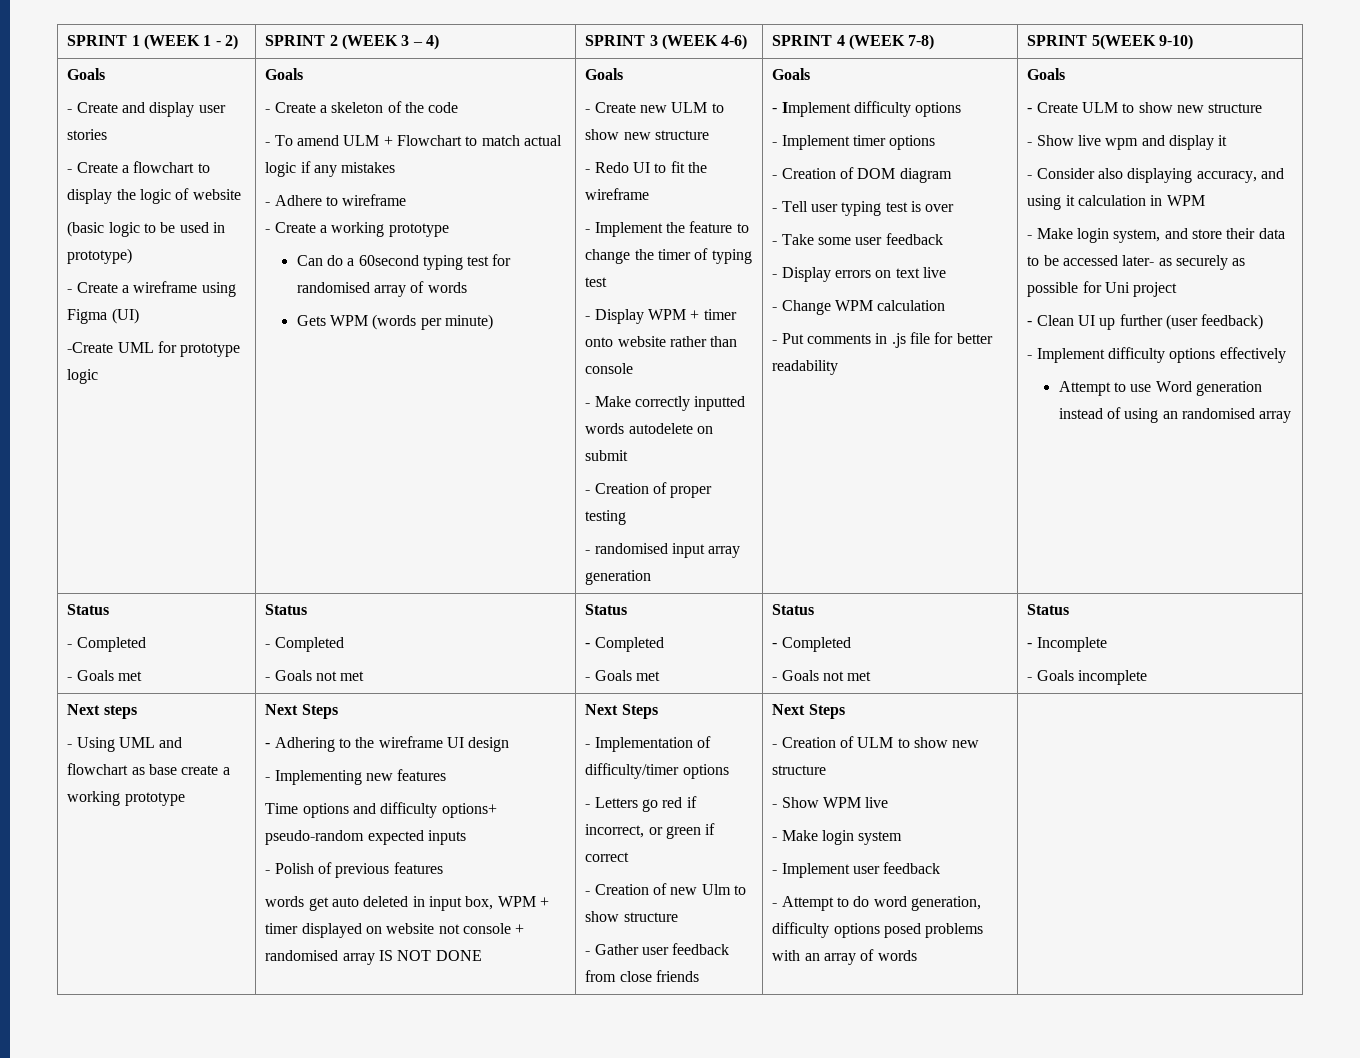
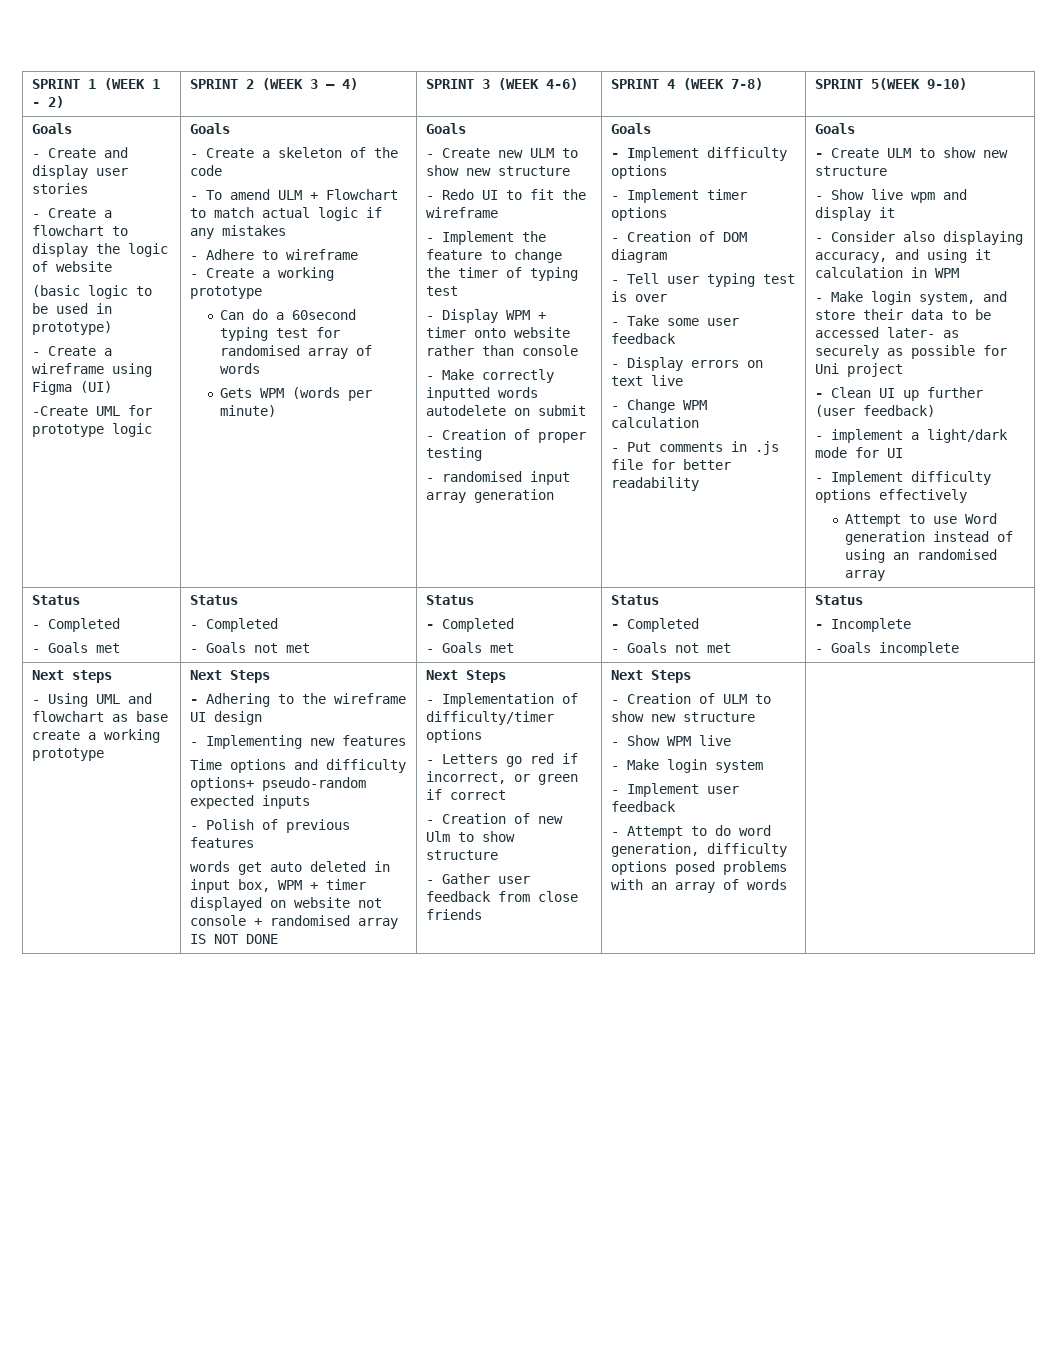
(1264, 322) none -> [815,429,1009,443] [815,447,904,458] // - implement a light/dark mode for UI

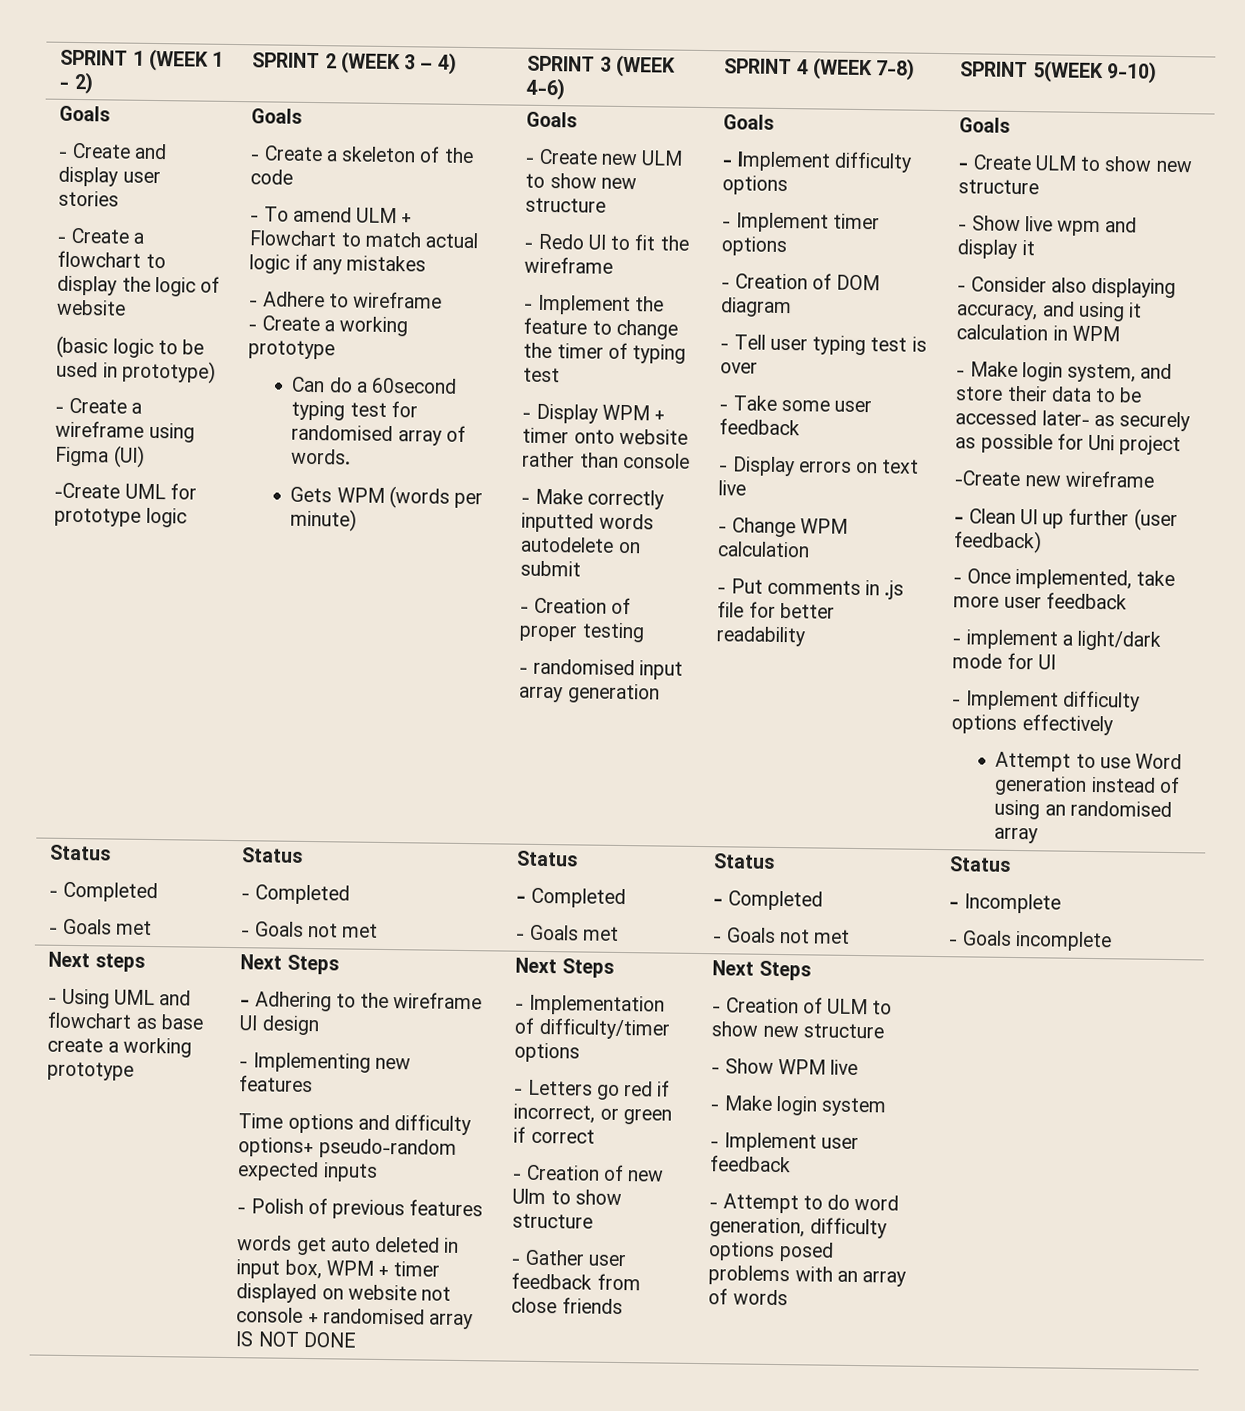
[220,363,261,374] words -> [291,448,352,465] words.
(904, 370) none -> [954,470,1155,488] // -Create new wireframe
(936, 411) none -> [953,568,1176,590] [953,592,1127,610] // - Once implemented, take more user feedback

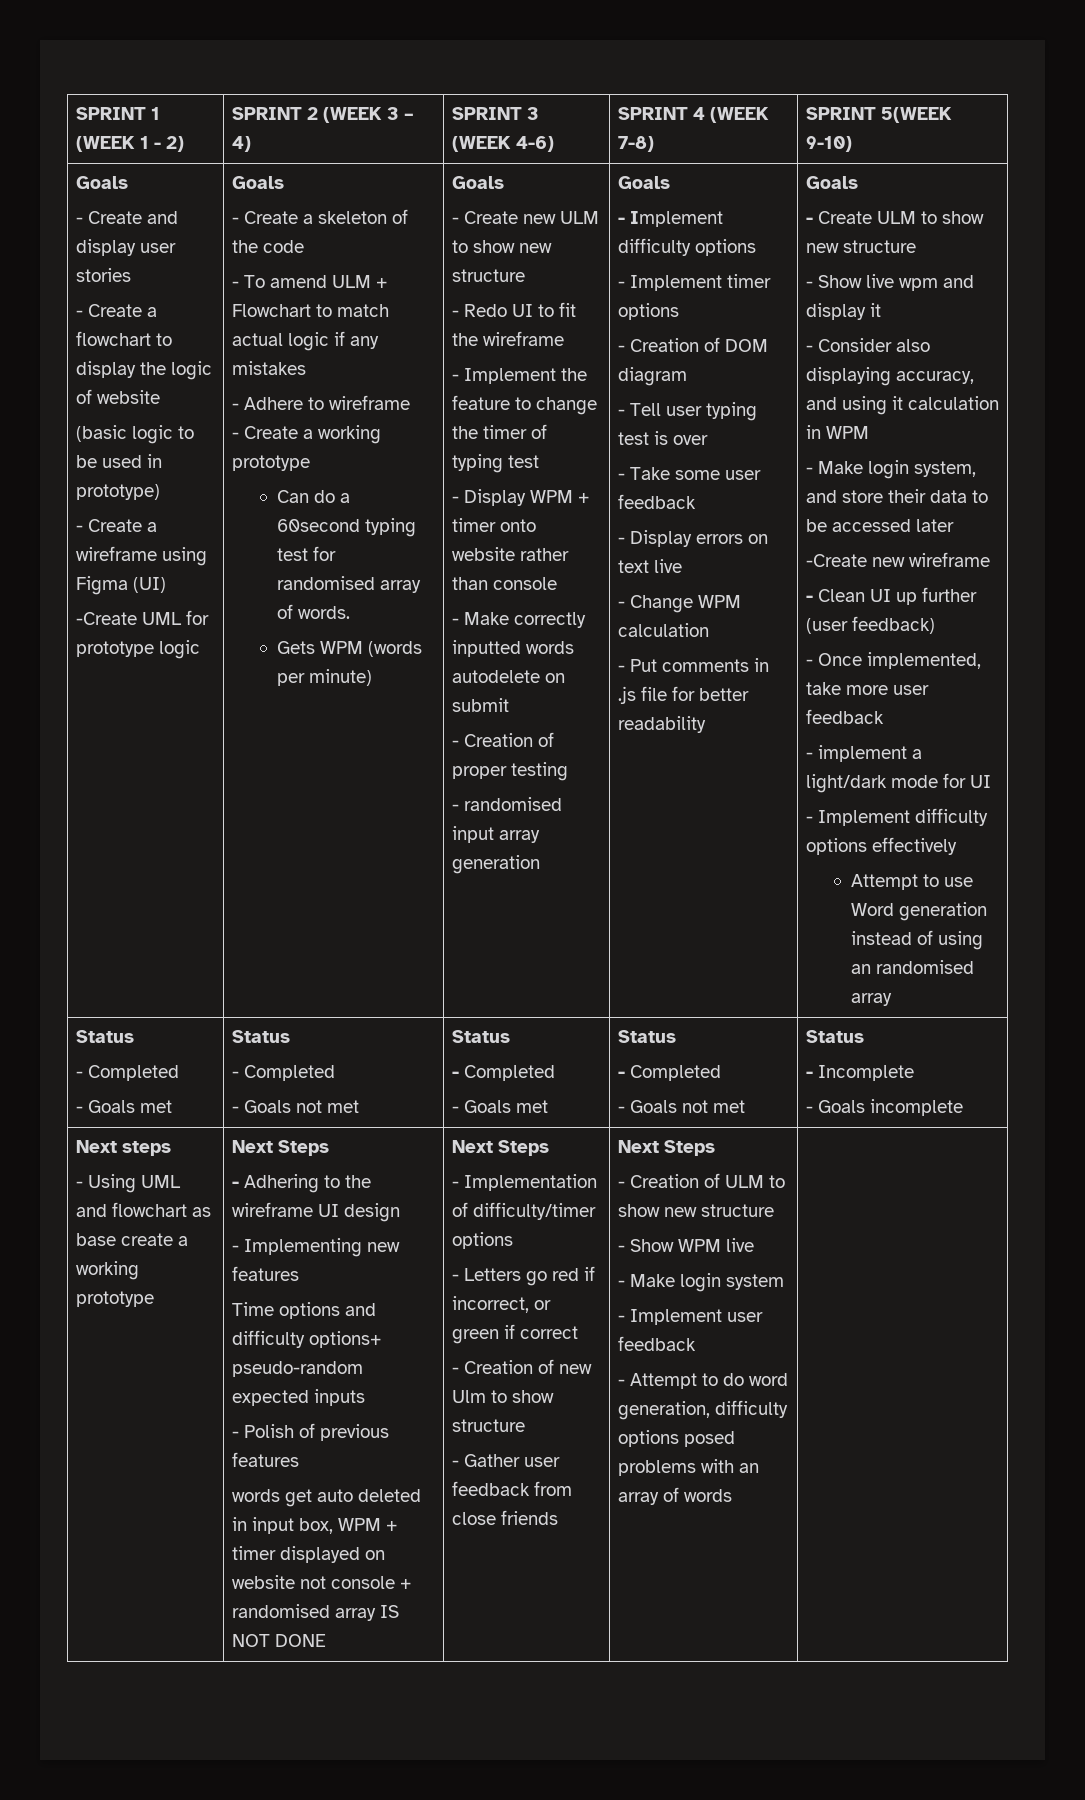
[1041,410,1191,432] [955,433,1182,456] later- as securely as possible for Uni project -> [915,519,954,532] later

